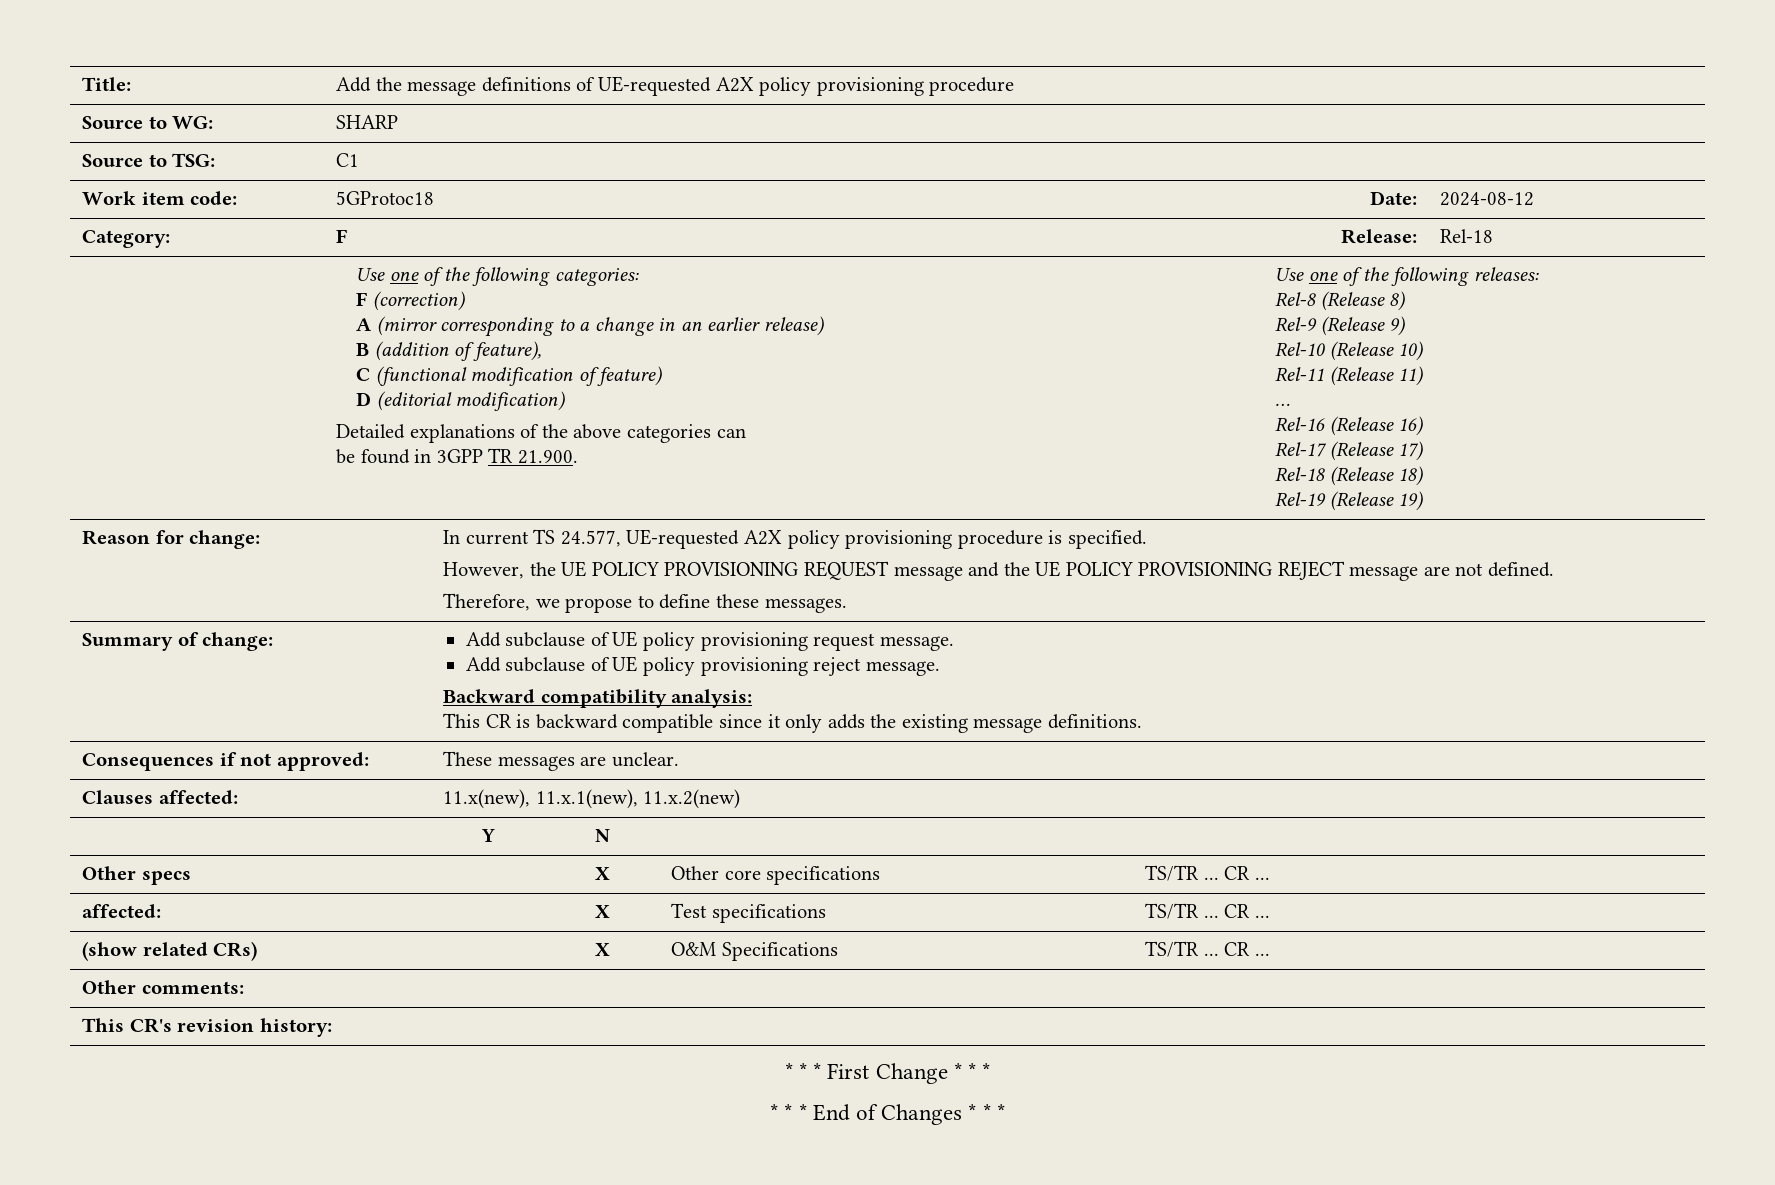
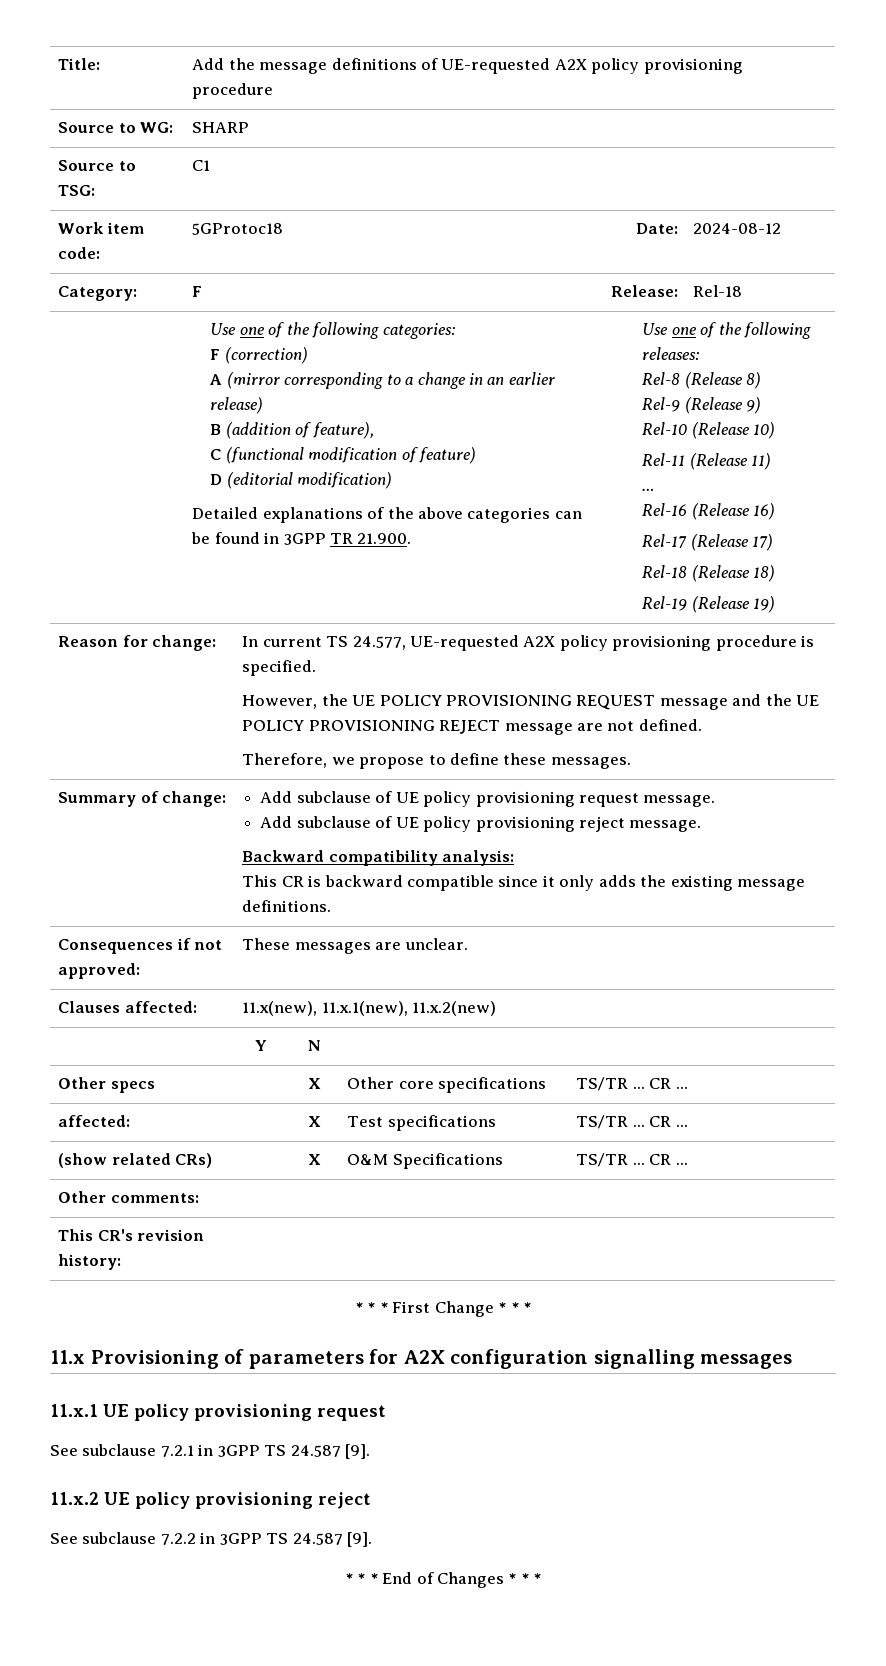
(991, 1070) none -> [50,1349,793,1369] [50,1404,386,1421] [50,1444,371,1459] [50,1492,371,1509] [50,1532,373,1547] // 11.x Provisioning of parameters for A2X configuration signalling messages // 11.x.1 UE policy provisioning request // See subclause 7.2.1 in 3GPP TS 24.587 [9]. // 11.x.2 UE policy provisioning reject // See subclause 7.2.2 in 3GPP TS 24.587 [9].

